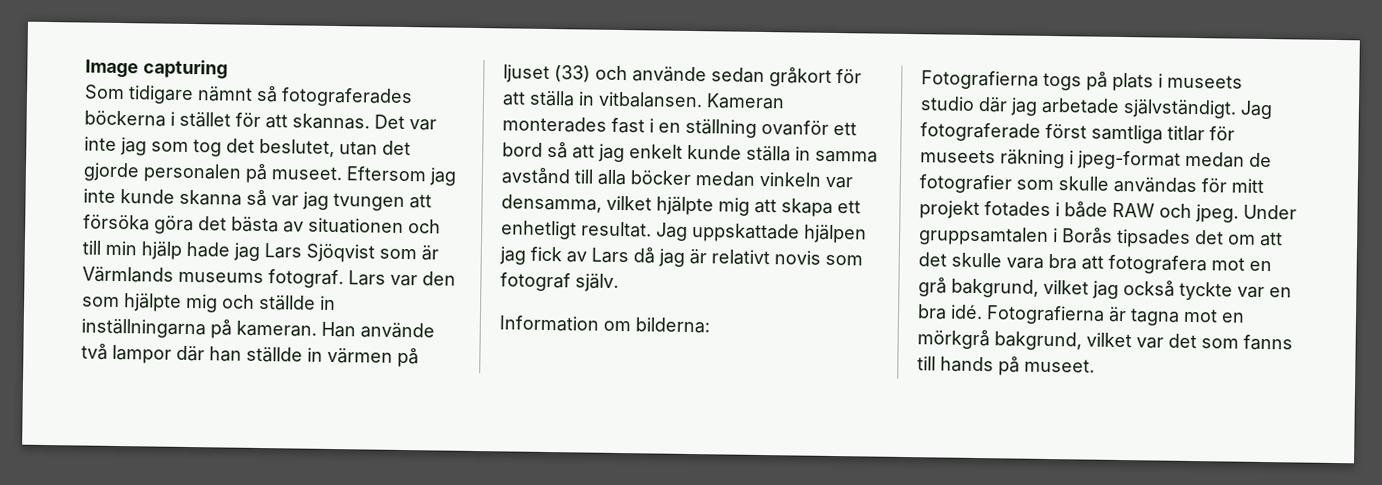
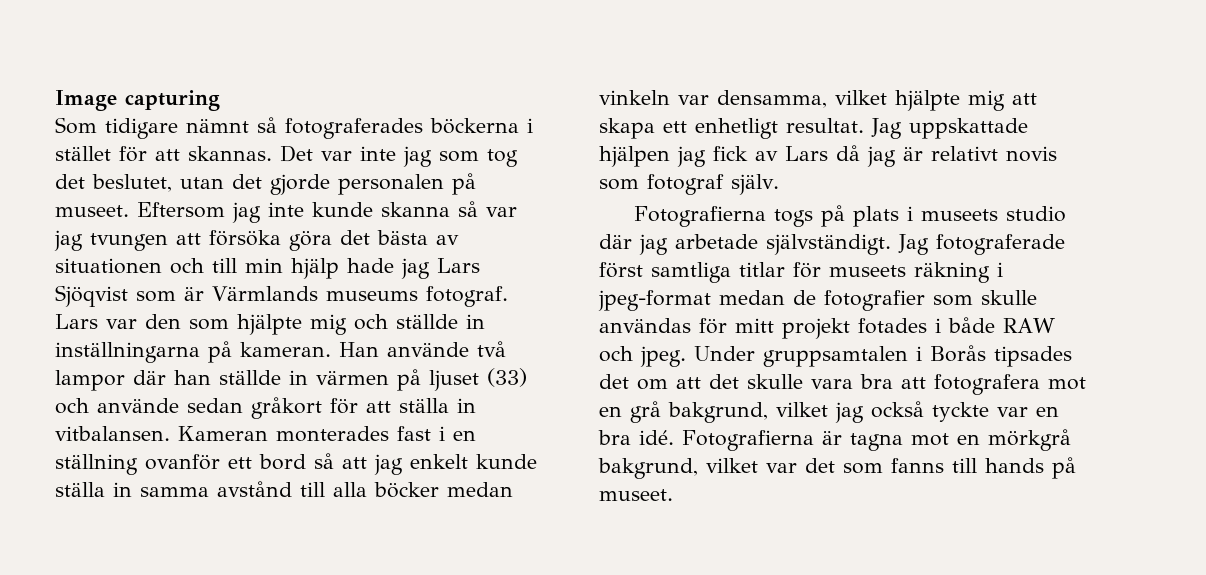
[499,315,710,334] // Information om bilderna: -> (779, 184) none

